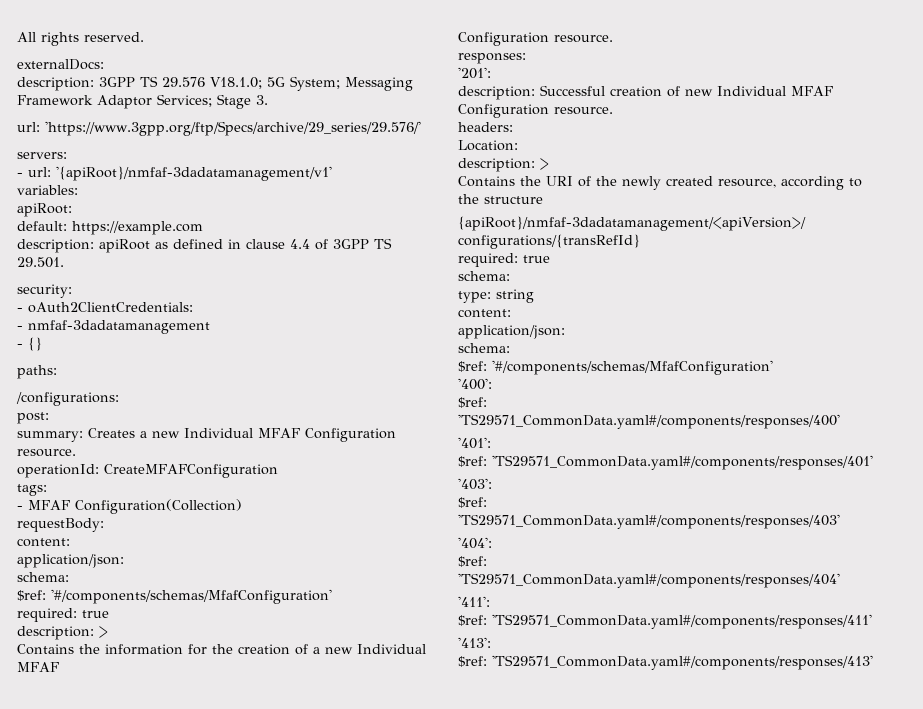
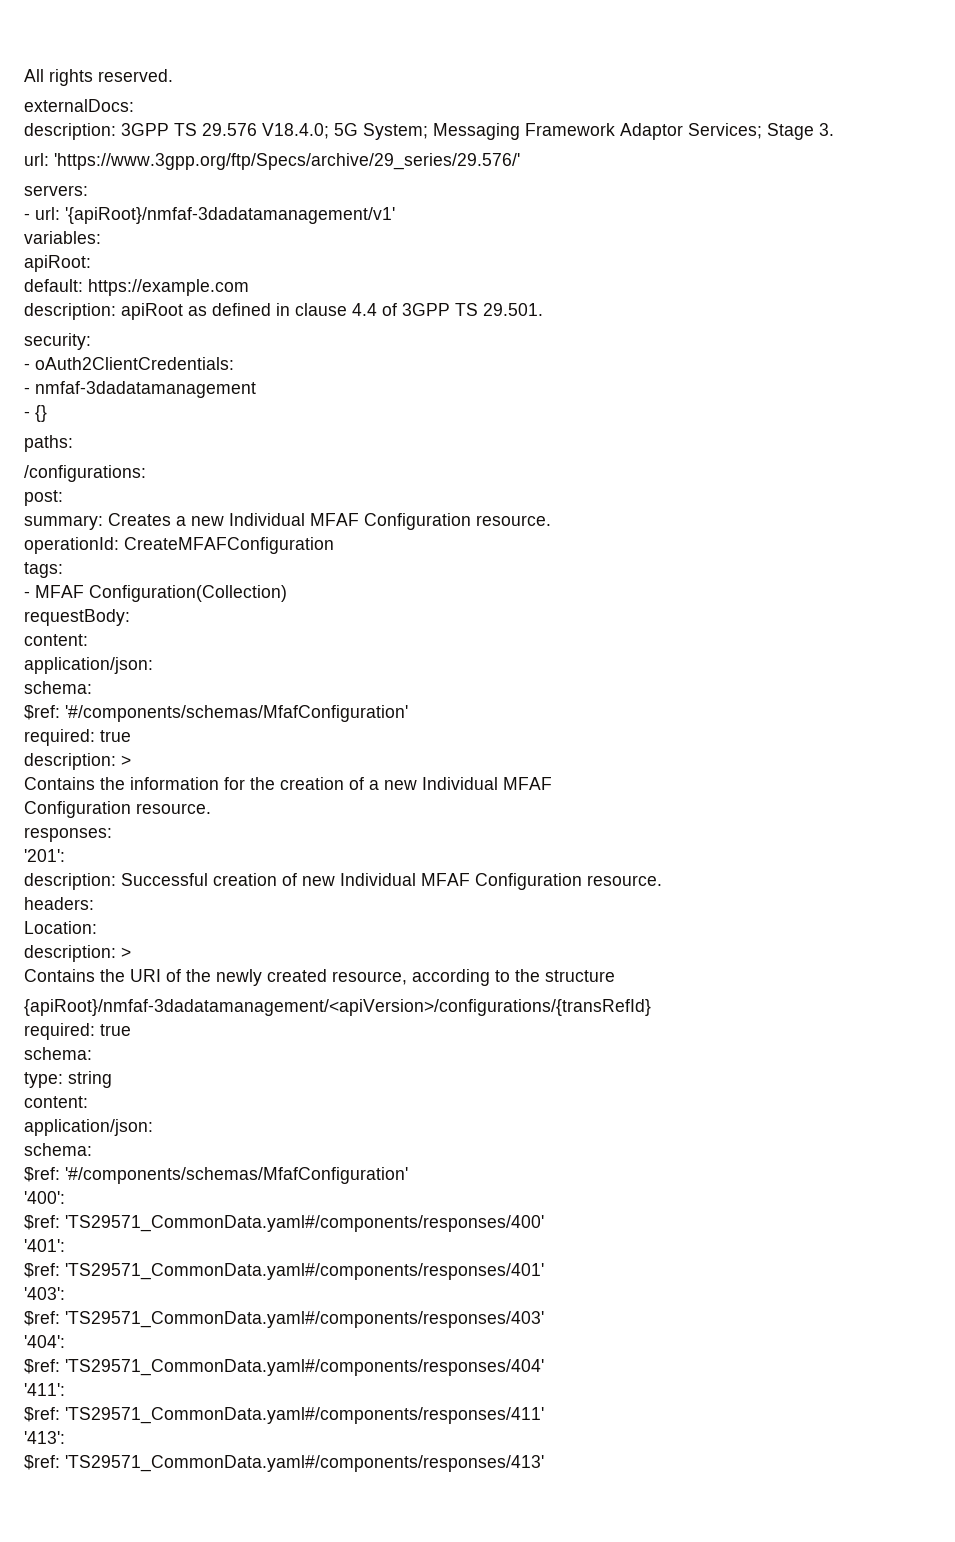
[210,77,262,89] V18.1.0; -> [262,123,329,139] V18.4.0;

